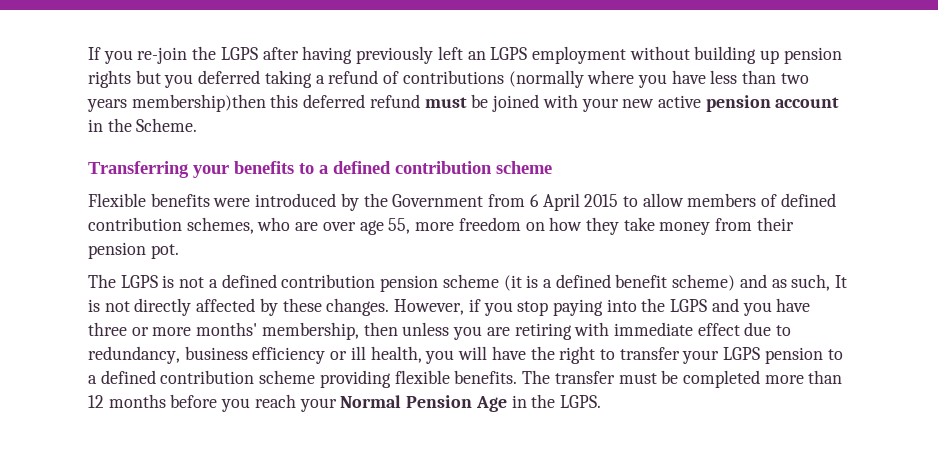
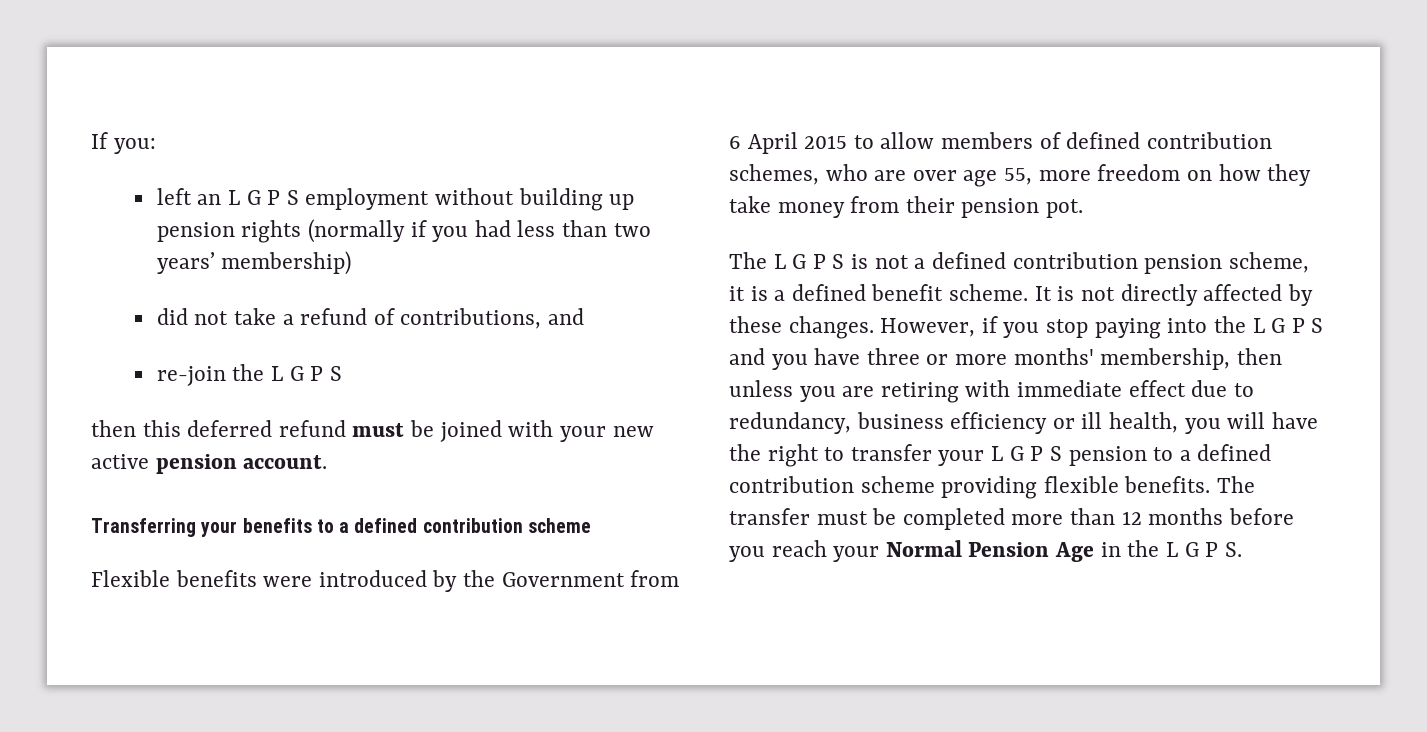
[103,46,528,64] you re-join the LGPS after having previously left an LGPS -> [113,138,156,154] [156,188,299,205] you: // left an L G P S
[135,70,809,88] [87,94,266,112] but you deferred taking a refund of contributions (normally where you have less than two years membership)then -> [307,219,651,243] [156,251,352,275] [156,308,585,329] [156,364,342,386] [91,420,136,437] (normally if you had less than two years’ membership) // did not take a refund of contributions, and // re-join the L G P S // then
[775,97,840,108] [88,118,198,132] account in the Scheme. -> [243,455,328,469] account.
[120,275,158,288] LGPS -> [773,254,845,269] L G P S
[442,274,522,291] scheme (it -> [1228,252,1309,273] [729,286,745,301] scheme, it
[672,274,831,291] scheme) and as such, -> [949,284,1029,301] scheme.
[670,299,708,312] LGPS -> [1252,318,1324,333] L G P S
[723,347,761,360] LGPS -> [991,446,1062,461] L G P S
[559,395,601,408] LGPS. -> [1165,542,1242,557] L G P S.

